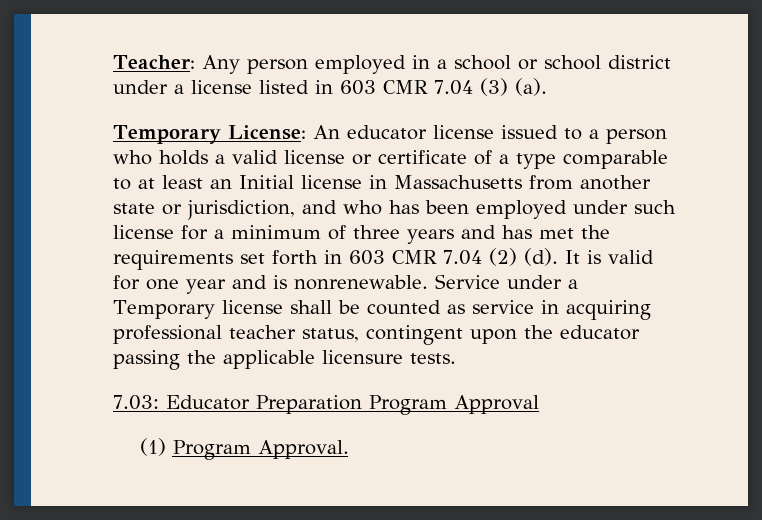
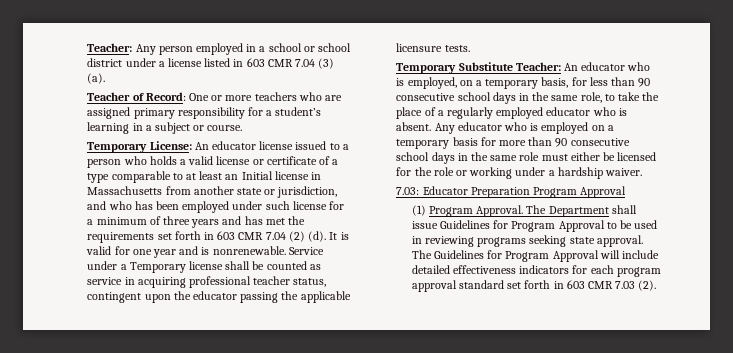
(547, 87) none -> [87,92,343,101] [87,107,322,119] [87,122,243,134] // Teacher of Record: One or more teachers who are assigned primary responsibility for a student’s learning in a subject or course.
(456, 358) none -> [396,62,651,74] [396,77,651,89] [396,92,660,104] [396,107,627,119] [396,122,614,134] [396,137,630,149] [396,152,657,164] [396,167,643,179] // Temporary Substitute Teacher: An educator who is employed, on a temporary basis, for less than 90 consecutive school days in the same role, to take the place of a regularly employed educator who is absent. Any educator who is employed on a temporary basis for more than 90 consecutive school days in the same role must either be licensed for the role or working under a hardship waiver.
(349, 449) none -> [526,205,637,217] [411,220,658,232] [411,235,643,247] [411,250,659,262] [411,265,661,277] [411,280,657,292] The Department shall issue Guidelines for Program Approval to be used in reviewing programs seeking state approval. The Guidelines for Program Approval will include detailed effectiveness indicators for each program approval standard set forth in 603 CMR 7.03 (2).

